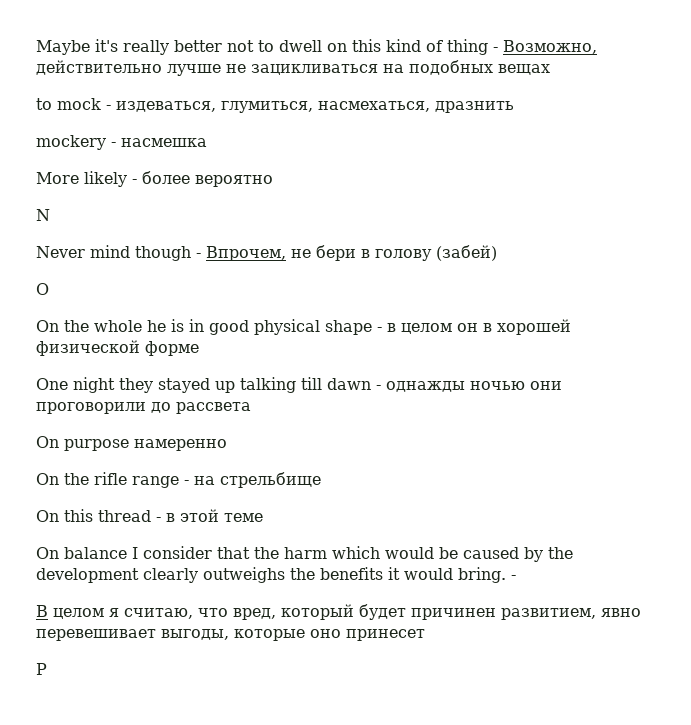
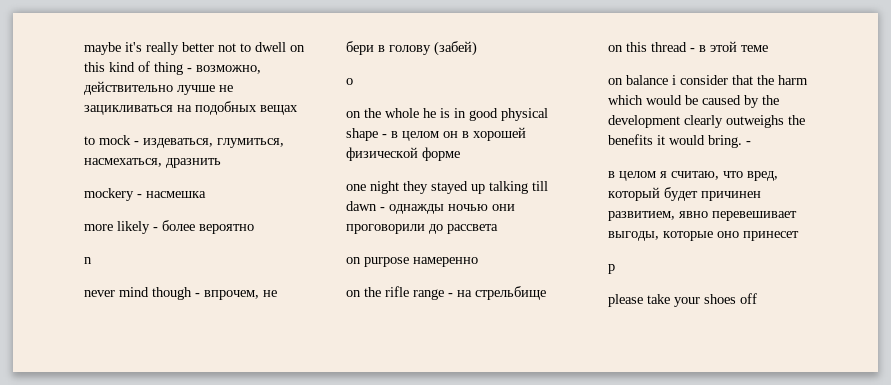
[36,40,90,55] Maybe -> [84,42,121,55] maybe
[503,40,597,54] Возможно, -> [196,65,261,74] возможно,
[36,172,79,184] More -> [84,224,113,231] more
[36,209,50,221] [36,246,85,258] N // Never -> [84,257,92,264] [84,290,115,297] n // never
[206,246,286,261] Впрочем, -> [204,290,259,300] впрочем,
[36,283,49,295] [36,320,59,332] O // On -> [346,78,353,85] [346,111,361,118] o // on
[36,378,68,390] One -> [346,184,366,191] one
[36,436,59,448] On -> [346,257,361,264] on
[36,473,59,485] On -> [346,290,361,297] on
[36,510,59,522] On -> [608,45,623,52] on
[36,547,138,559] On balance I -> [608,75,676,85] on balance i
[36,605,48,617] В -> [608,171,615,178] в
[36,663,47,675] P -> [608,264,615,274] [608,293,757,307] p // please take your shoes off

